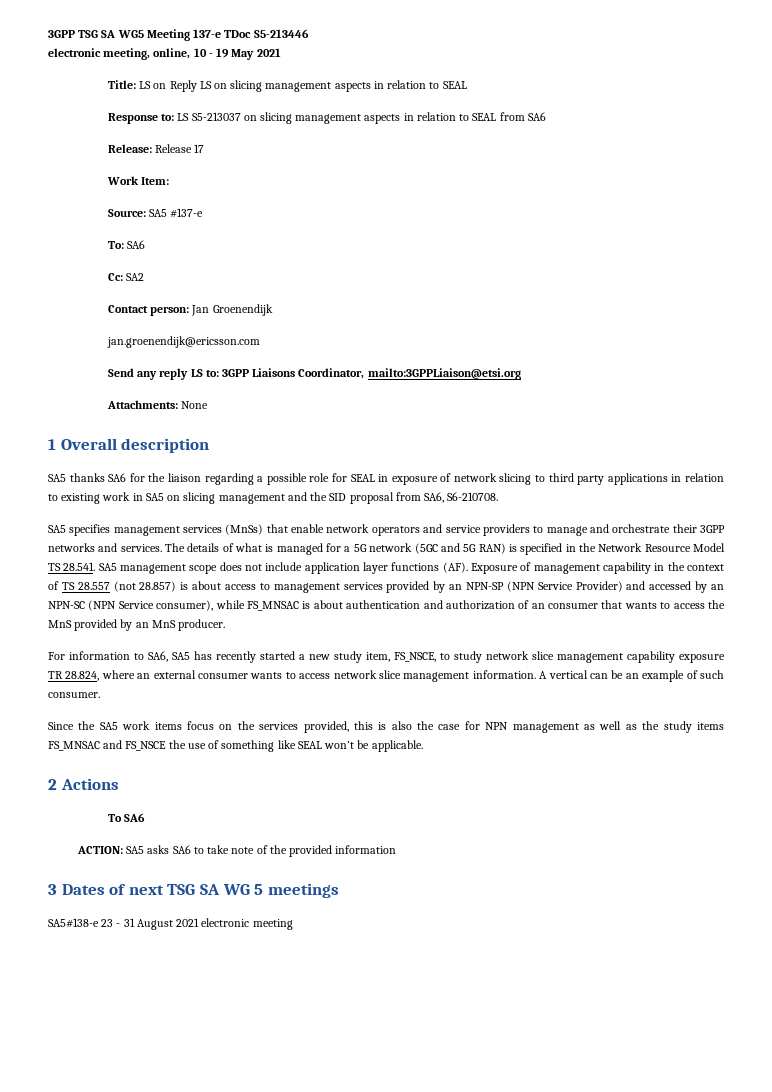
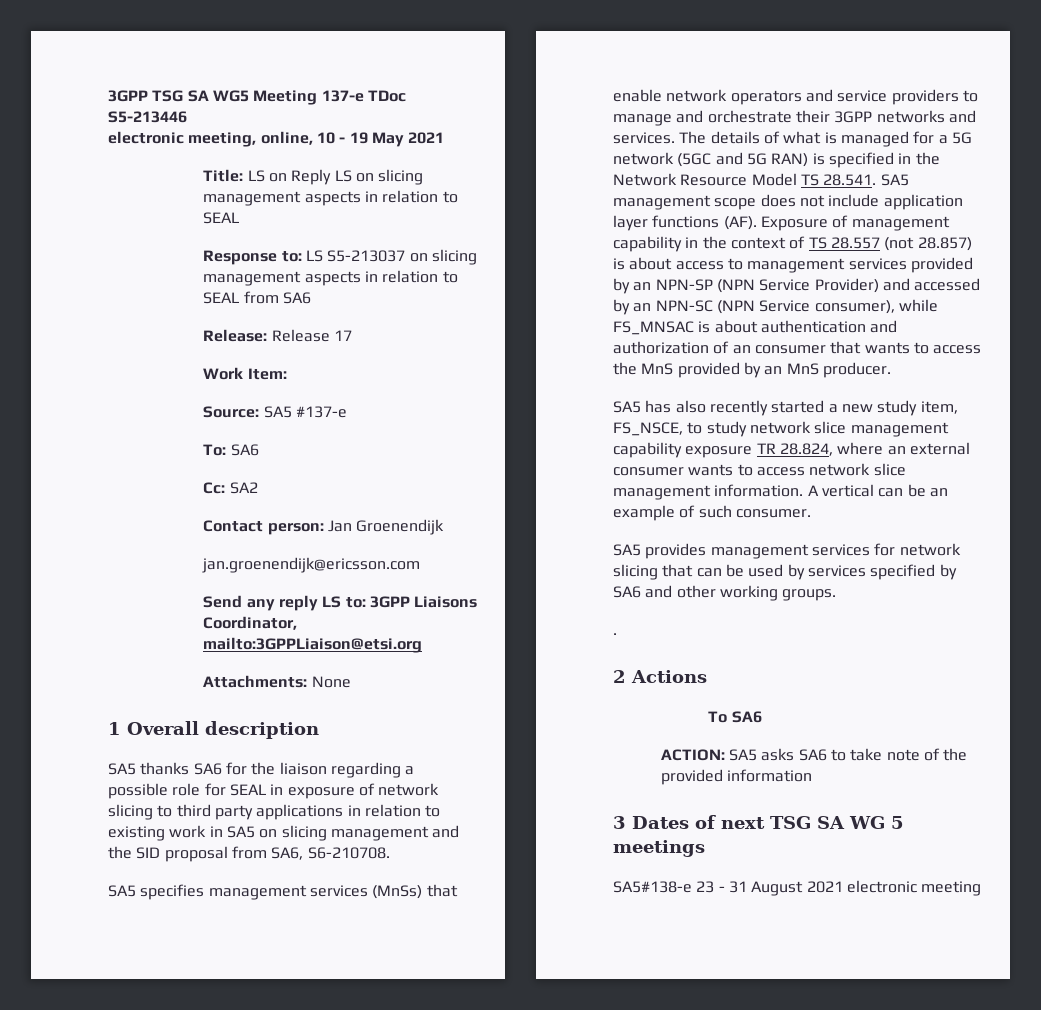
[48,651,168,662] For information to SA6, -> (891, 370) none
(212, 655) none -> [675,400,706,413] also
[48,721,725,733] [48,740,423,752] Since the SA5 work items focus on the services provided, this is also the case for NPN management as well as the study items FS_MNSAC and FS_NSCE the use of something like SEAL won’t be applicable. -> [613,543,961,559] [613,564,957,580] [613,585,837,601] [613,633,617,635] SA5 provides management services for network slicing that can be used by services specified by SA6 and other working groups. // .

